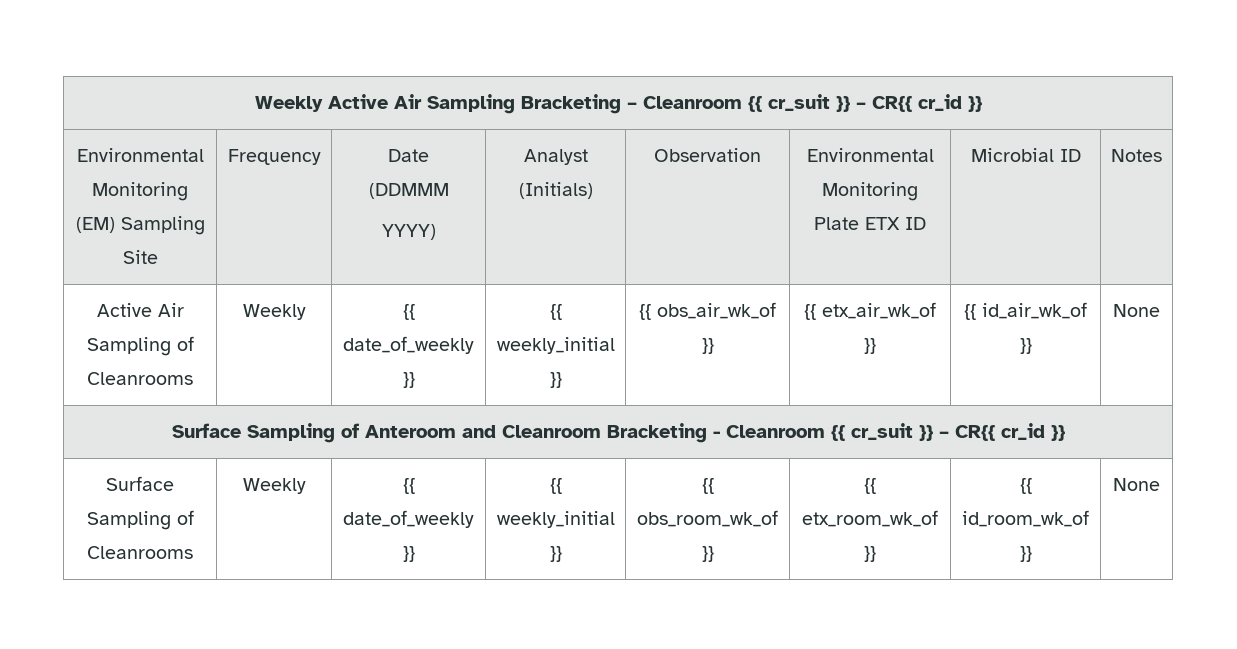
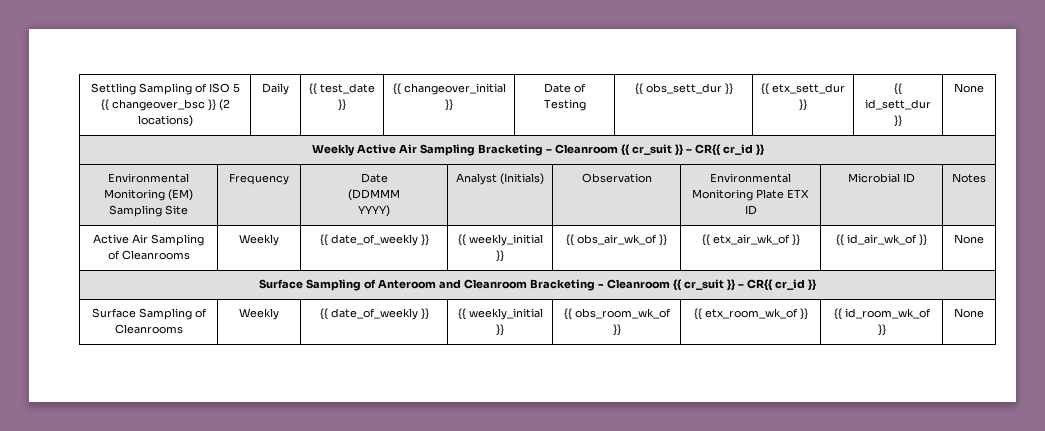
(254, 104) none -> [90,83,240,95] [100,99,230,111] [137,115,193,127] [262,83,289,95] [309,83,375,95] [338,99,346,111] [392,83,506,95] [445,99,453,111] [544,83,586,93] [543,99,586,111] [634,83,733,95] [761,83,845,95] [799,99,807,111] [894,83,902,95] [865,99,931,110] [894,115,902,127] [954,83,984,93] Settling Sampling of ISO 5 {{ changeover_bsc }} (2 locations) | Daily | {{ test_date }} | {{ changeover_initial }} | Date of Testing | {{ obs_sett_dur }} | {{ etx_sett_dur }} | {{ id_sett_dur }} | None //

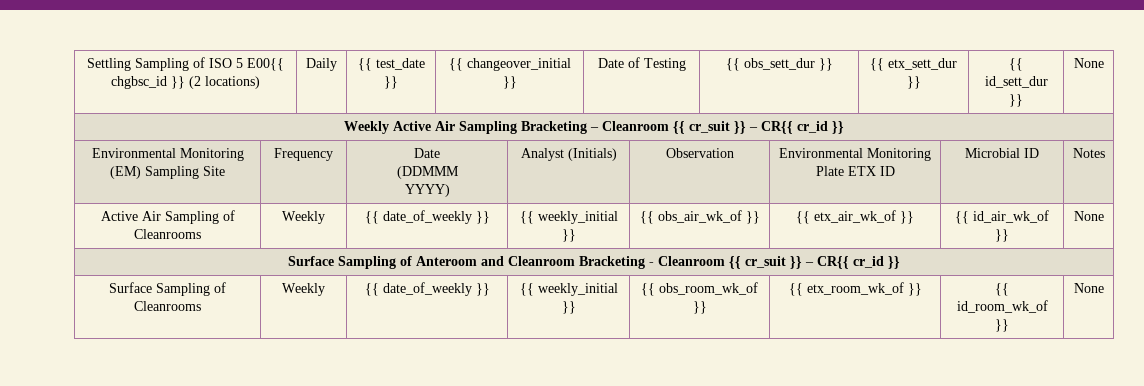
[100,99,205,111] {{ changeover_bsc -> [247,58,284,71] [111,76,167,89] E00{{ chgbsc_id

